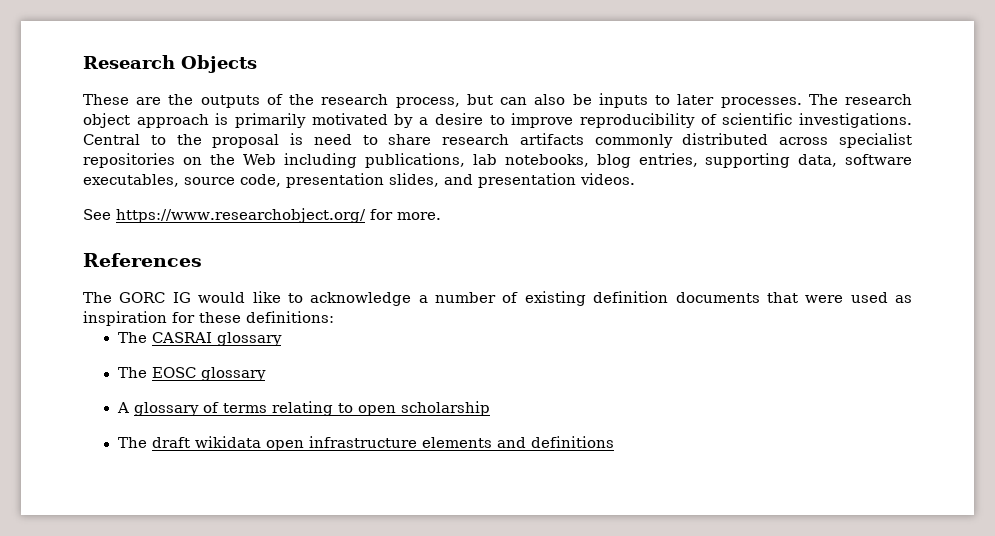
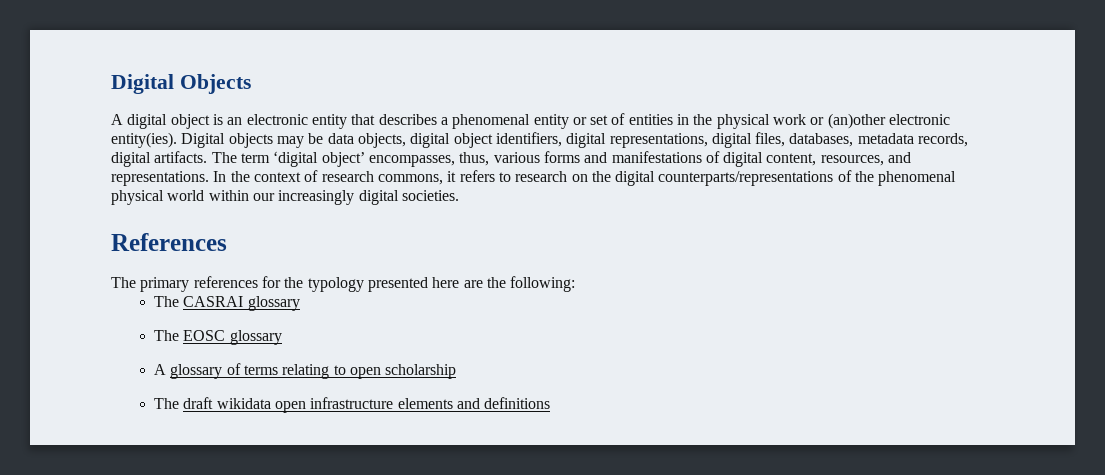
[83,55,175,69] Research -> [111,74,174,94] Digital
[83,93,913,108] [83,113,912,128] [83,133,912,148] [83,153,912,168] [83,173,635,188] [83,208,441,223] [83,253,202,267] [83,291,912,306] [83,311,334,326] These are the outputs of the research process, but can also be inputs to later processes. The research object approach is primarily motivated by a desire to improve reproducibility of scientific investigations. Central to the proposal is need to share research artifacts commonly distributed across specialist repositories on the Web including publications, lab notebooks, blog entries, supporting data, software executables, source code, presentation slides, and presentation videos. // See https://www.researchobject.org/ for more. // References // The GORC IG would like to acknowledge a number of existing definition documents that were used as inspiration for these definitions: -> [111,113,951,129] [111,132,969,148] [111,151,912,167] [111,170,957,186] [111,190,459,205] [111,233,227,251] [111,276,576,292] A digital object is an electronic entity that describes a phenomenal entity or set of entities in the physical work or (an)other electronic entity(ies). Digital objects may be data objects, digital object identifiers, digital representations, digital files, databases, metadata records, digital artifacts. The term ‘digital object’ encompasses, thus, various forms and manifestations of digital content, resources, and representations. In the context of research commons, it refers to research on the digital counterparts/representations of the phenomenal physical world within our increasingly digital societies. // References // The primary references for the typology presented here are the following:

